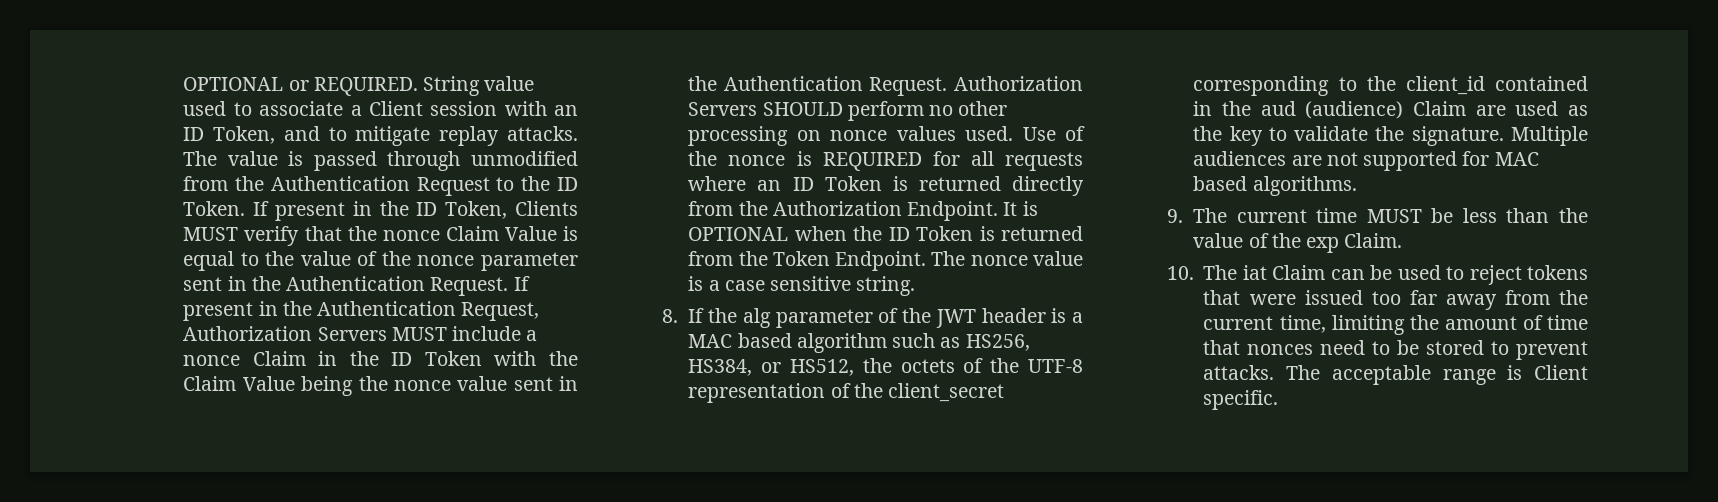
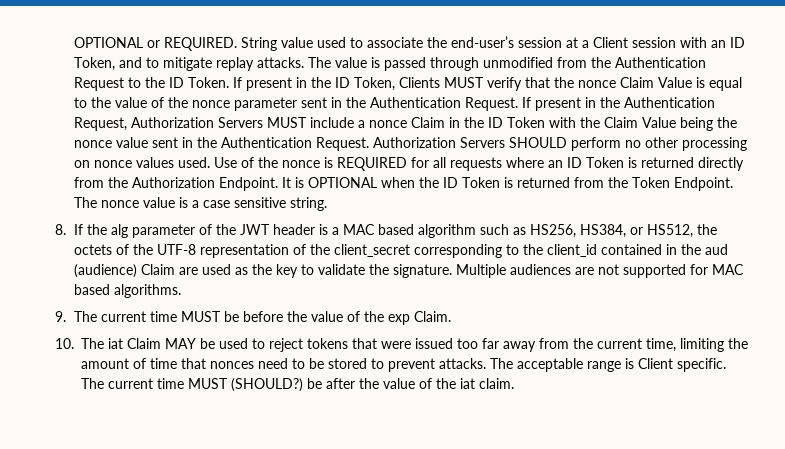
(344, 108) none -> [427,36,579,48] the end-user’s session at
[1462,208,1550,223] less than -> [243,311,284,322] before
[1330,269,1365,280] can -> [164,338,196,349] MAY
(1279, 400) none -> [80,378,514,392] The current time MUST (SHOULD?) be after the value of the iat claim.

